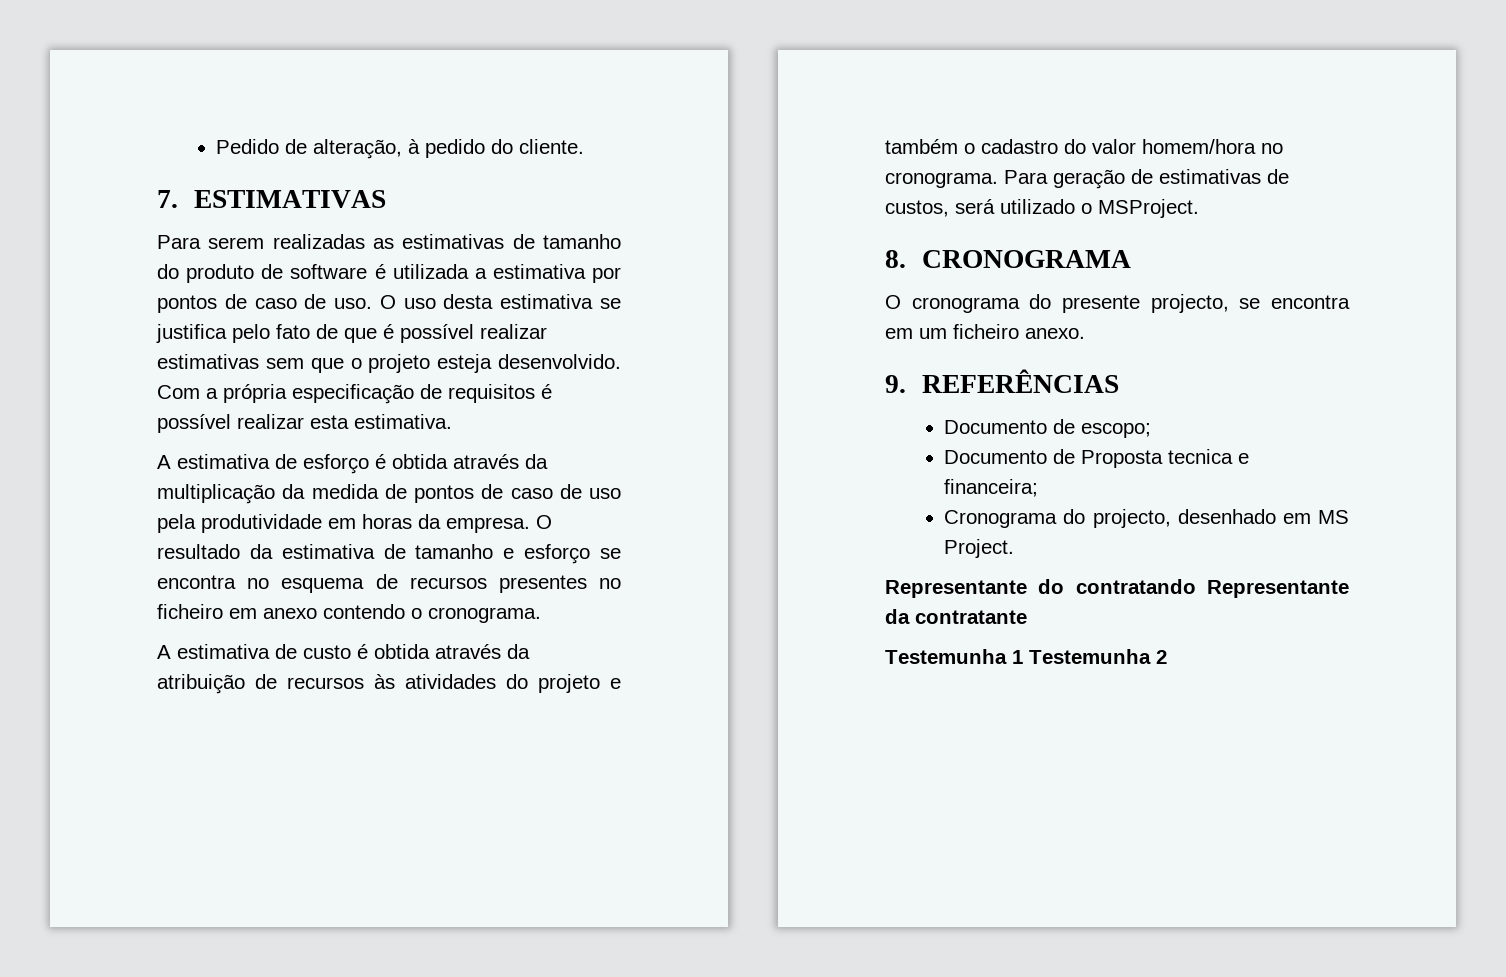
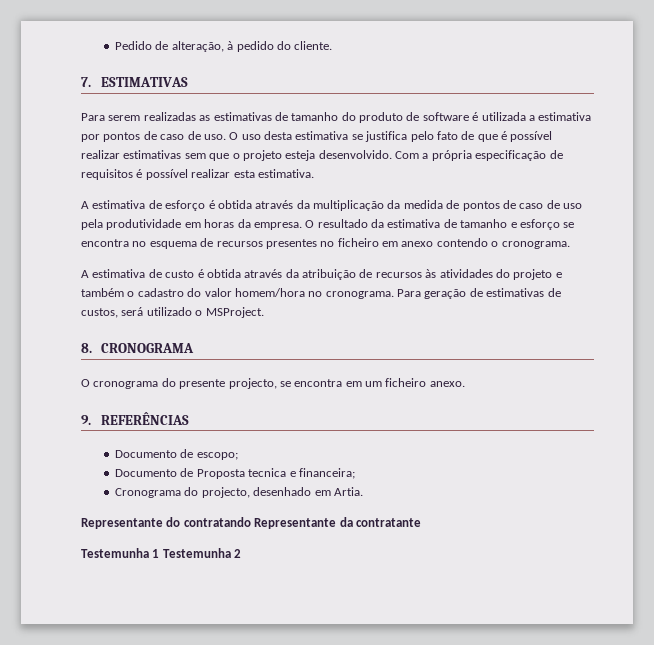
[1318,510,1349,524] [944,539,1015,558] MS Project. -> [333,487,363,496] Artia.

